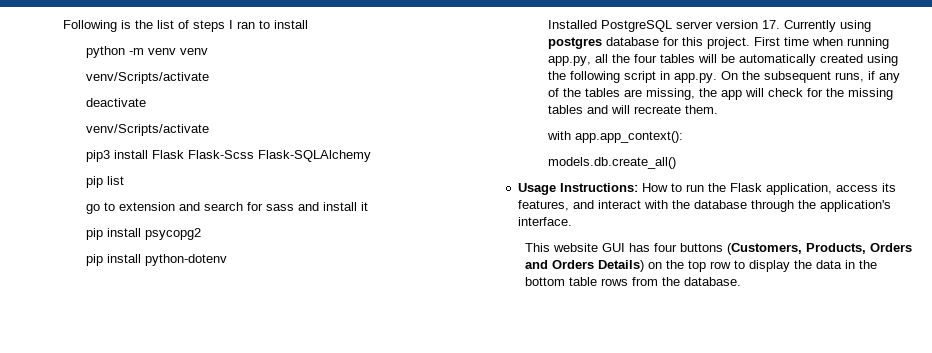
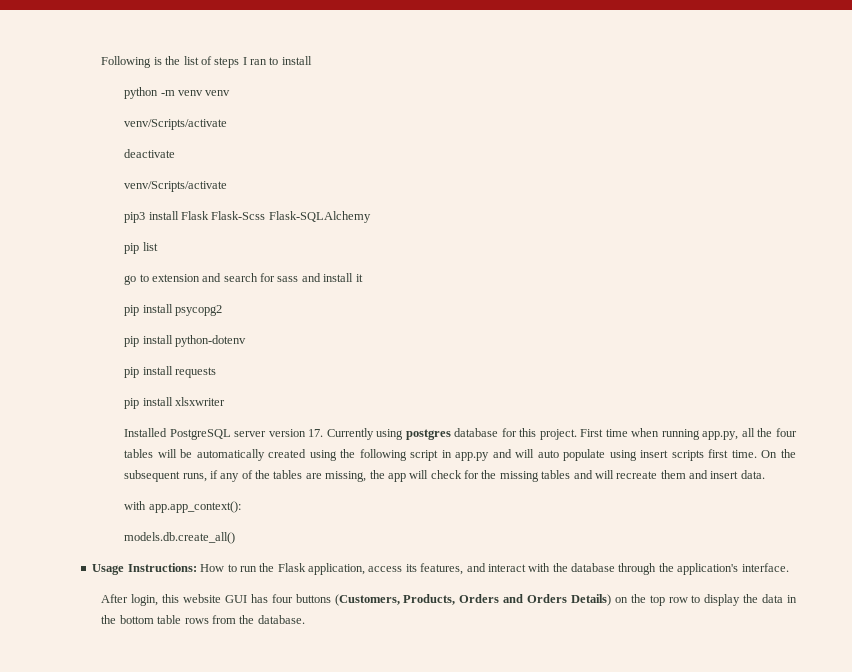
(227, 260) none -> [124,366,216,378] [124,397,225,409] // pip install requests // pip install xlsxwriter
[673,73,717,83] app.py. -> [455,449,757,461] app.py and will auto populate using insert scripts first time.
[684,105,718,114] them. -> [660,470,765,479] them and insert data.
[525,243,551,252] This -> [101,594,180,606] After login, this

